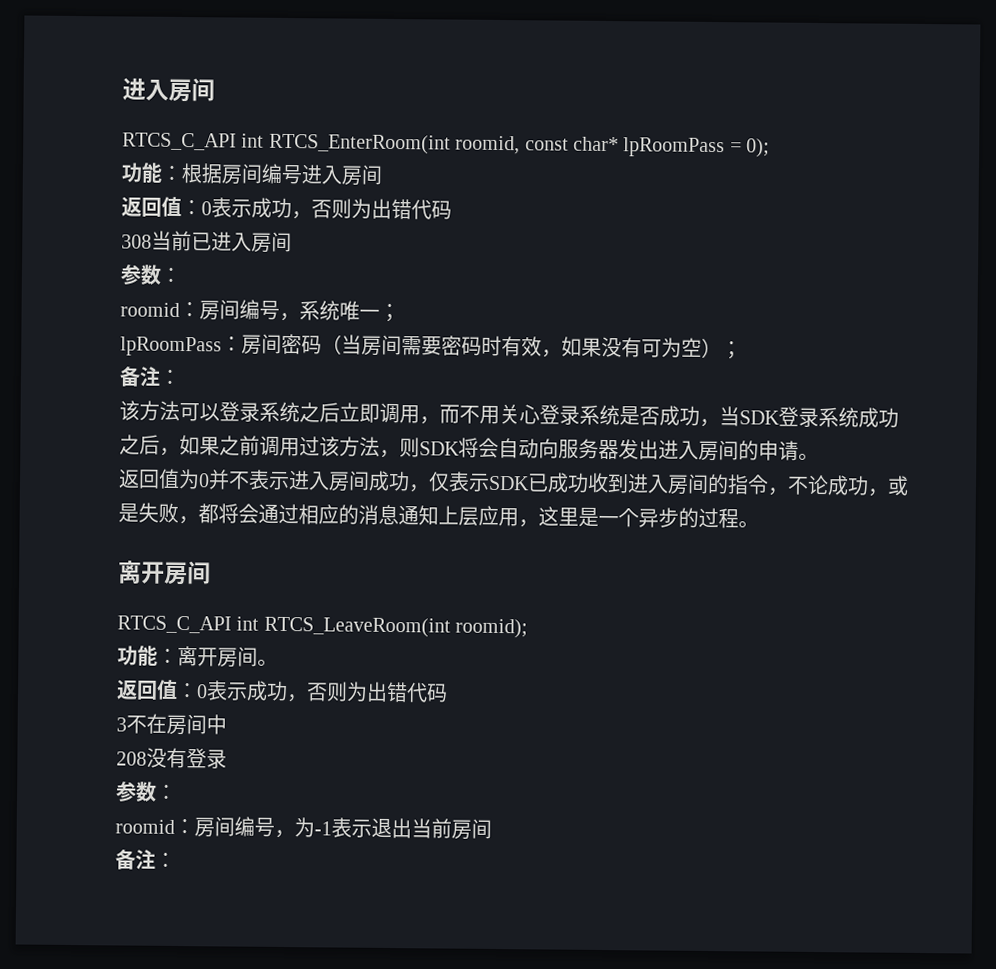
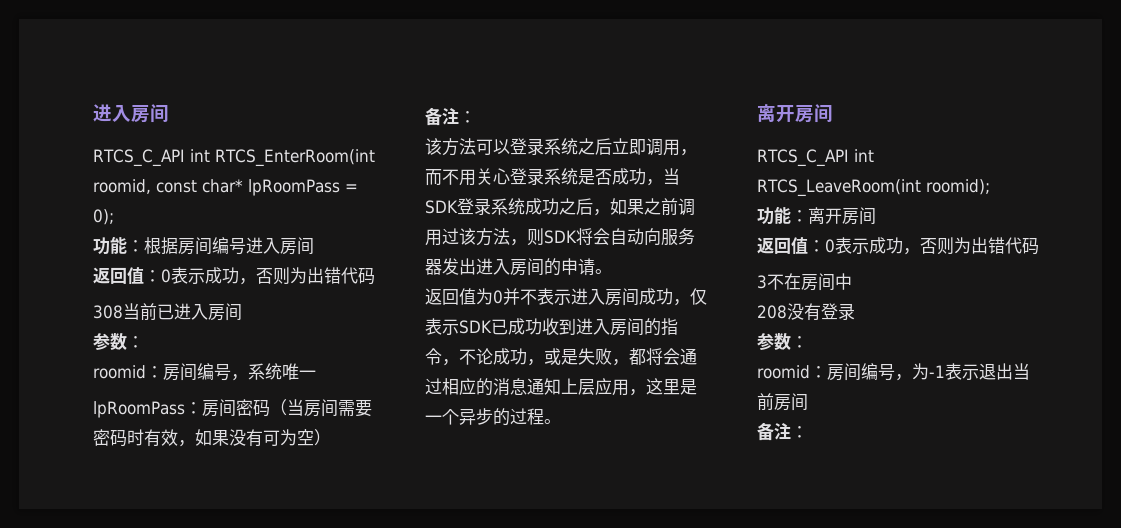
[379,303,400,323] ； -> (316, 374) none
[721,341,742,360] ； -> (331, 437) none
[257,658,278,667] 。 -> (876, 216) none

